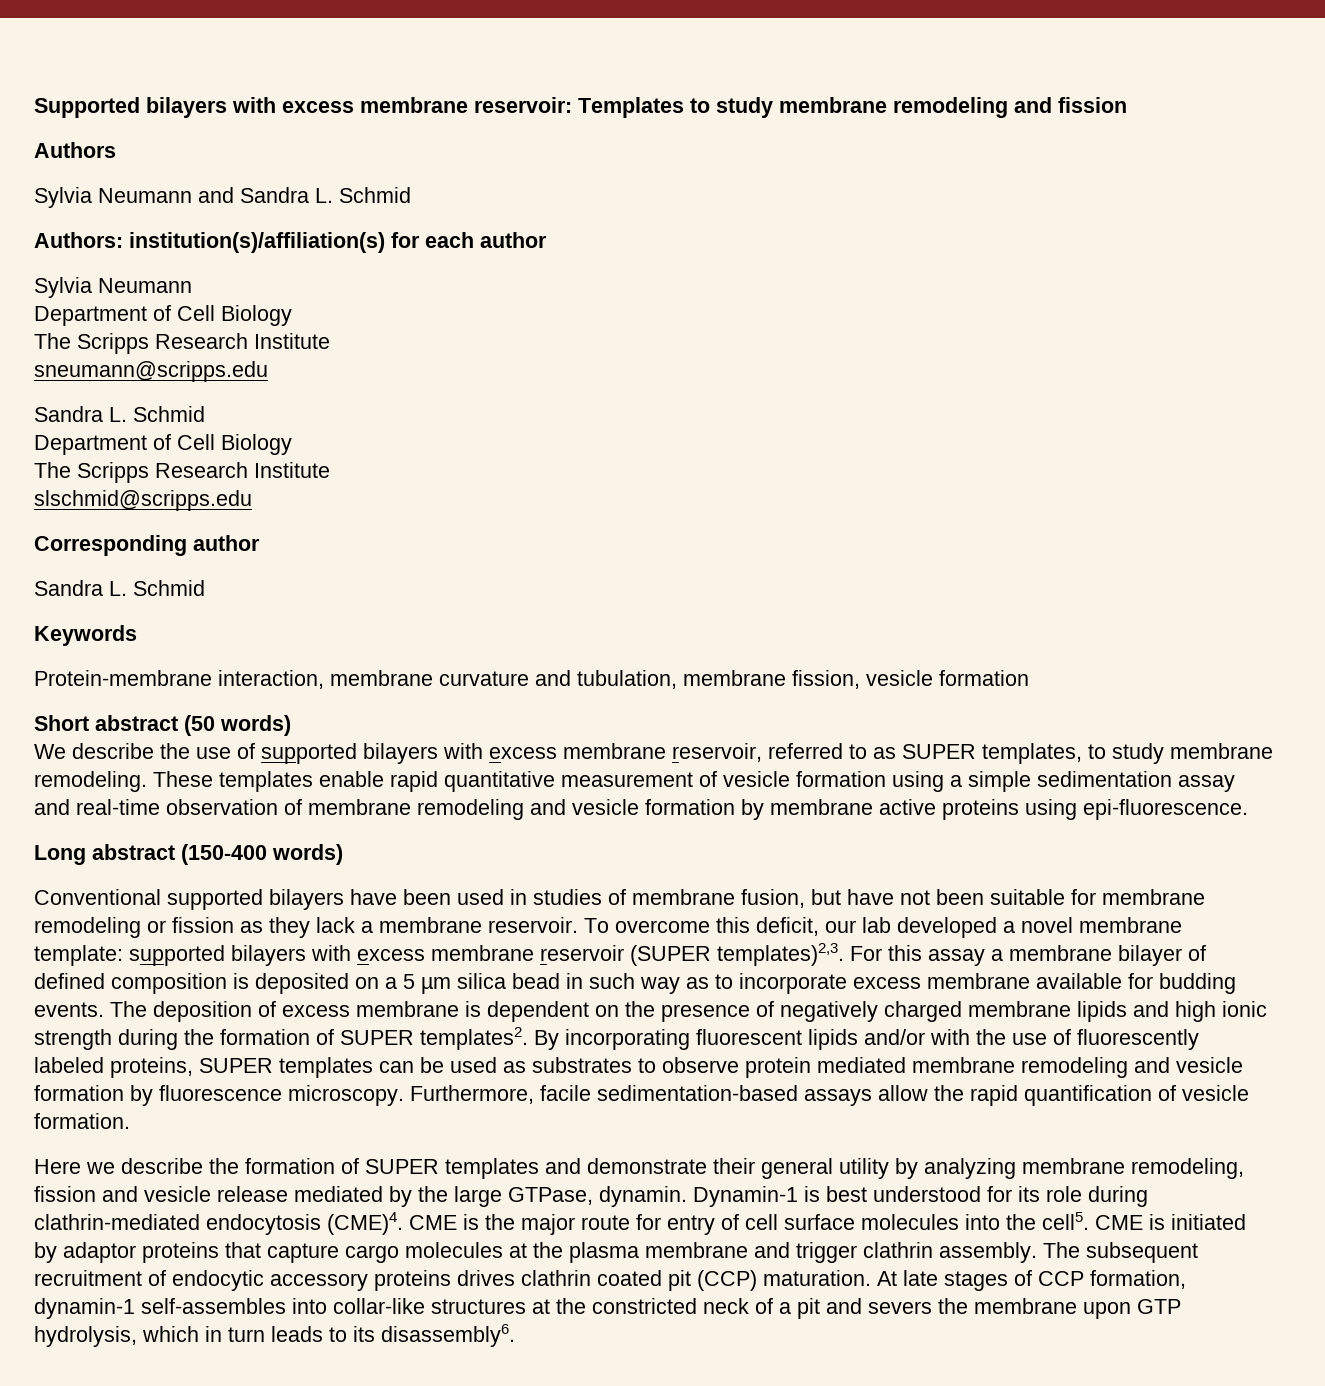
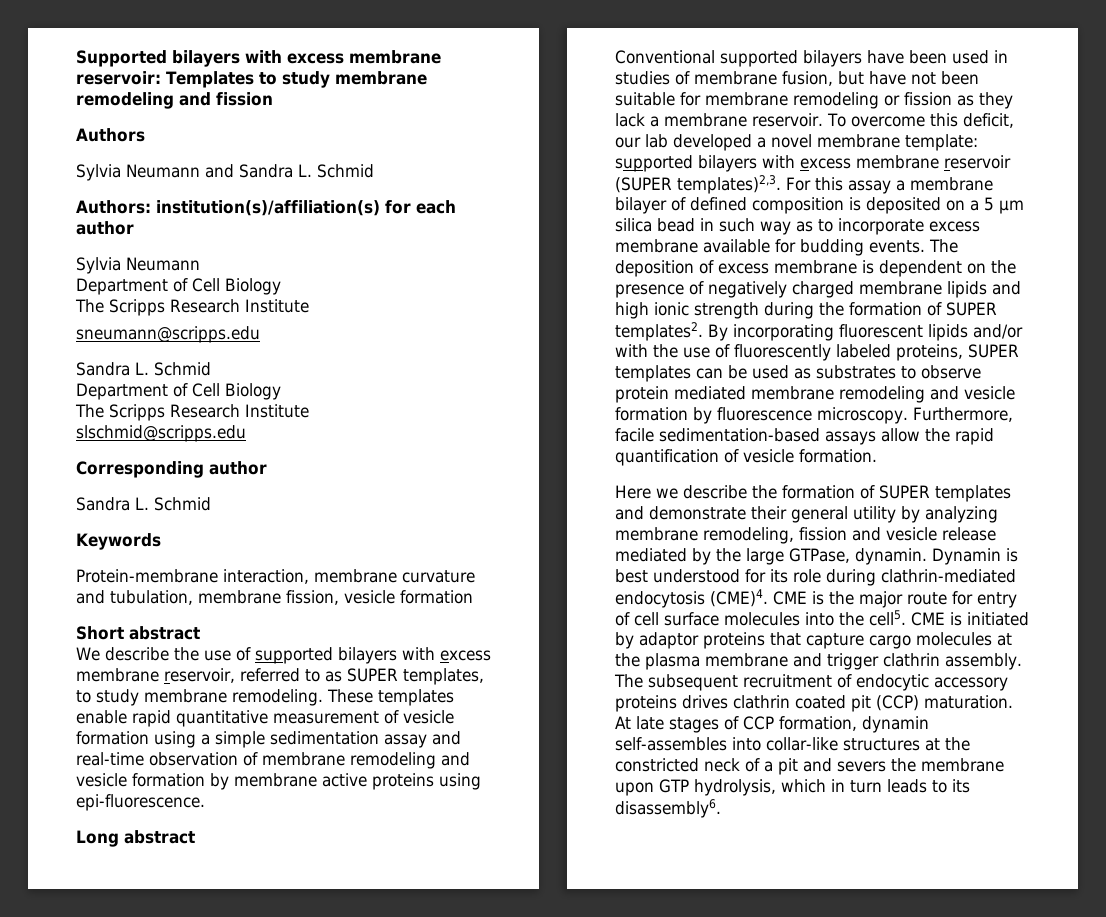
[184,715,291,736] (50 words) -> (200, 633) none
[181,844,343,865] (150-400 words) -> (195, 837) none
[693,1186,798,1207] Dynamin-1 -> [932,548,1001,565] Dynamin
[34,1298,135,1319] dynamin-1 -> [862,716,929,733] dynamin

